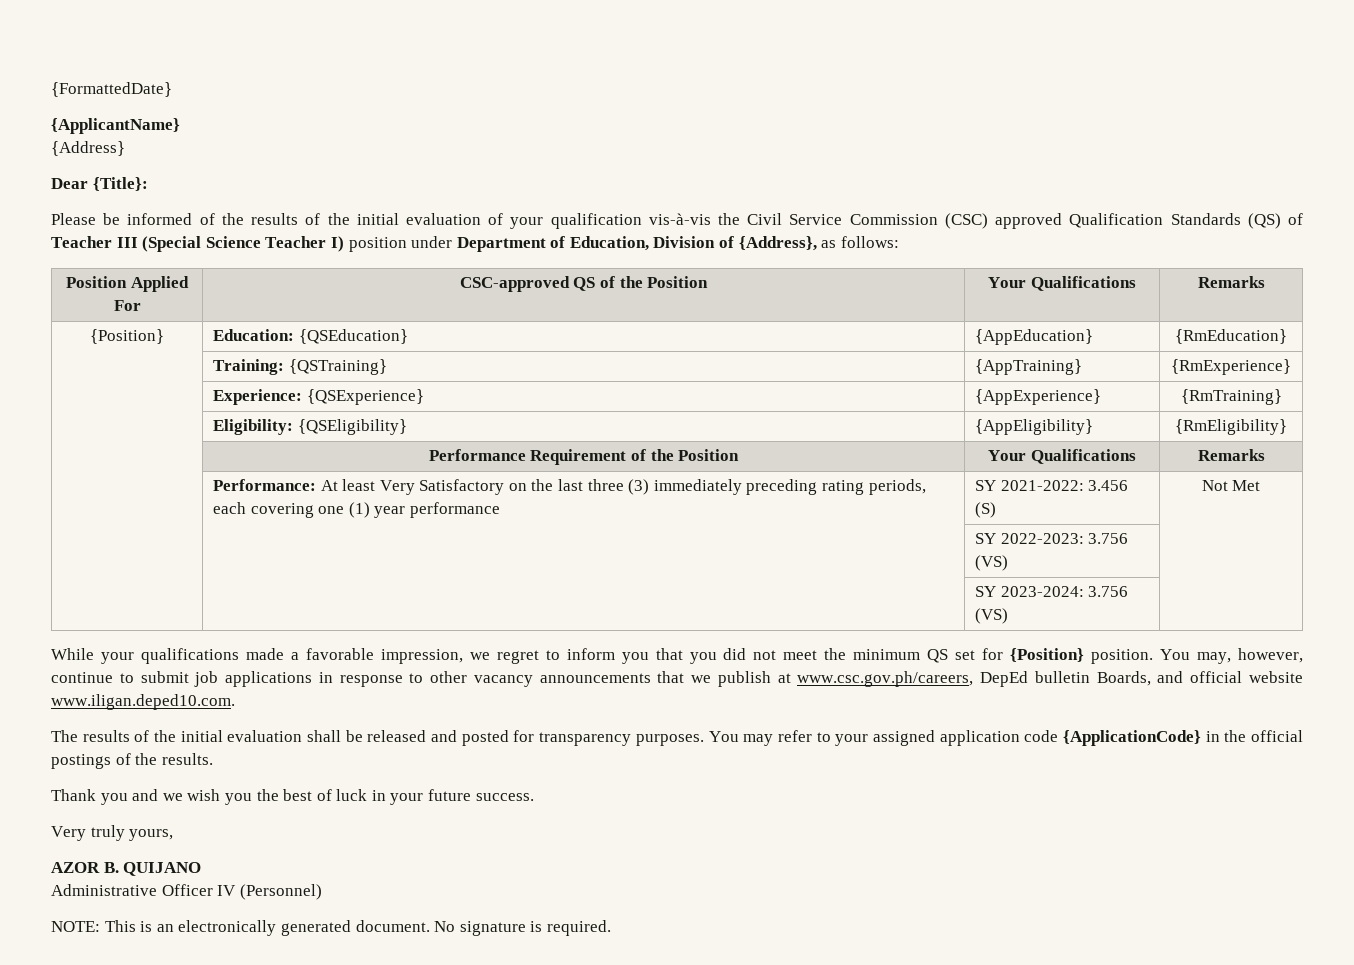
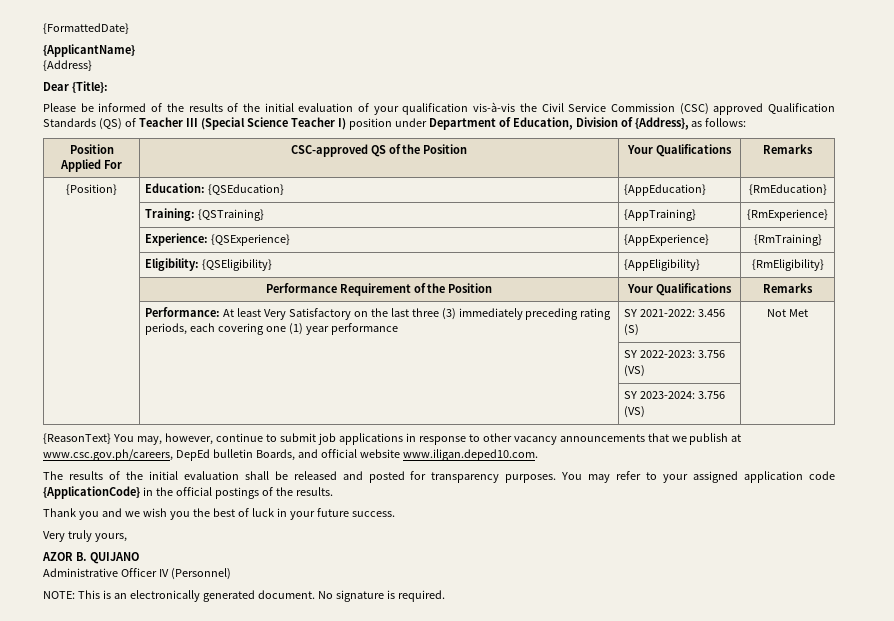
[51,648,1154,664] While your qualifications made a favorable impression, we regret to inform you that you did not meet the minimum QS set for {Position} position. -> [43,433,111,444] {ReasonText}

